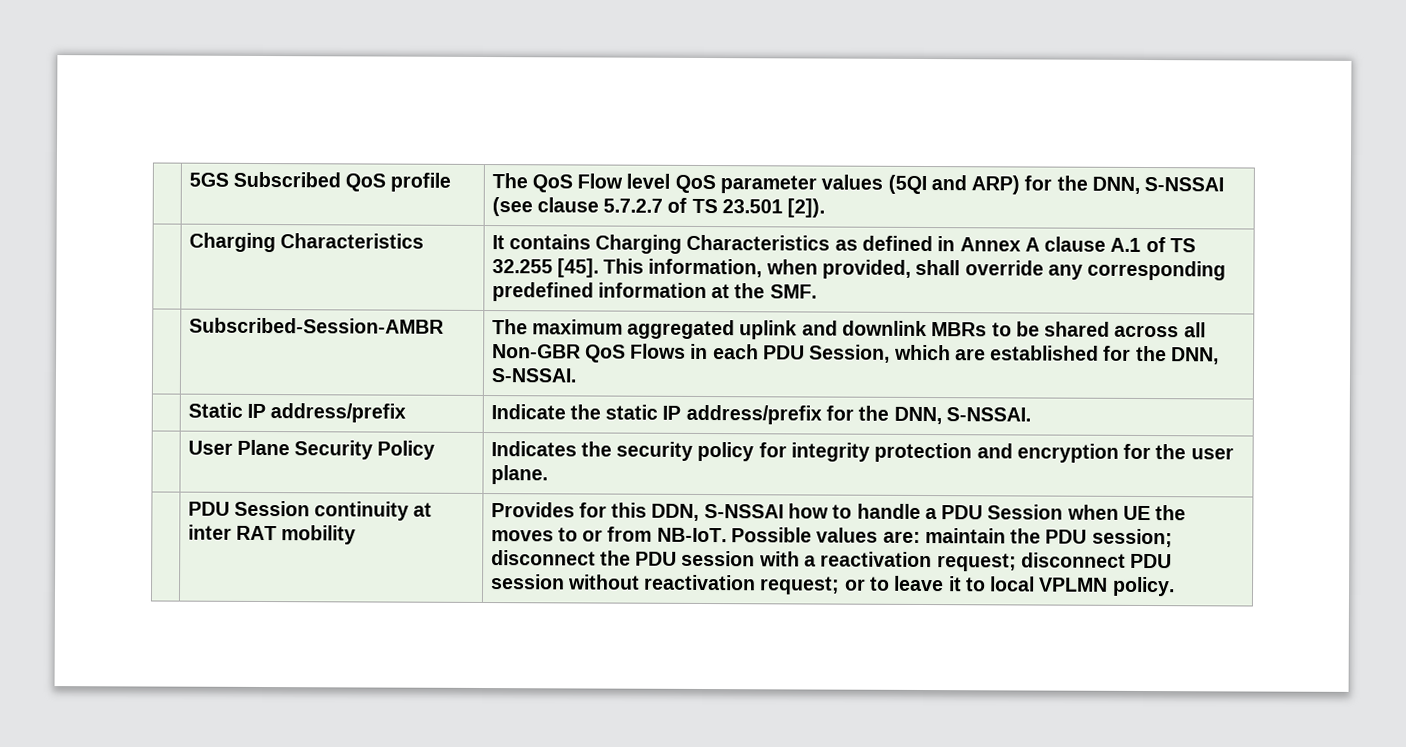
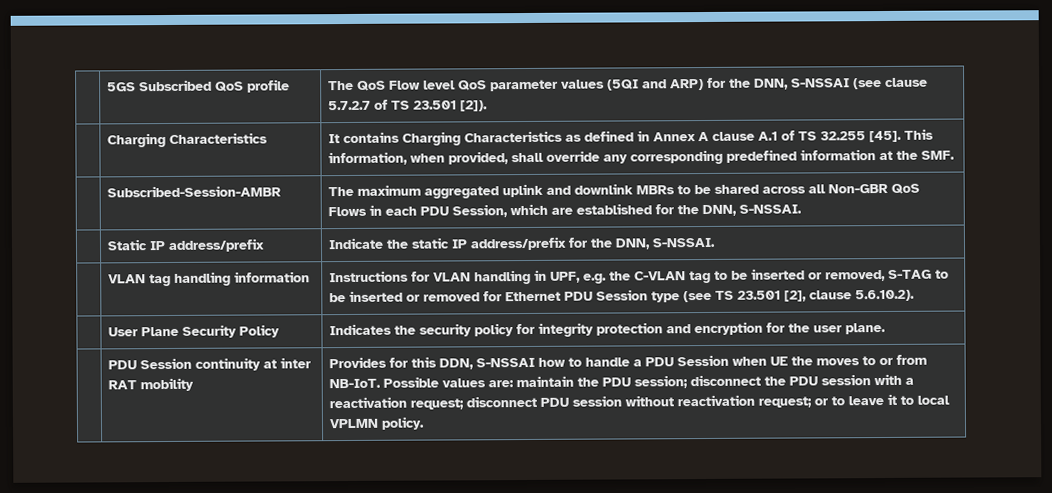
(1031, 414) none -> [108,271,311,287] [329,268,950,285] [329,289,916,303] // | VLAN tag handling information | Instructions for VLAN handling in UPF, e.g. the C-VLAN tag to be inserted or removed, S-TAG to be inserted or removed for Ethernet PDU Session type (see TS 23.501 [2], clause 5.6.10.2).

